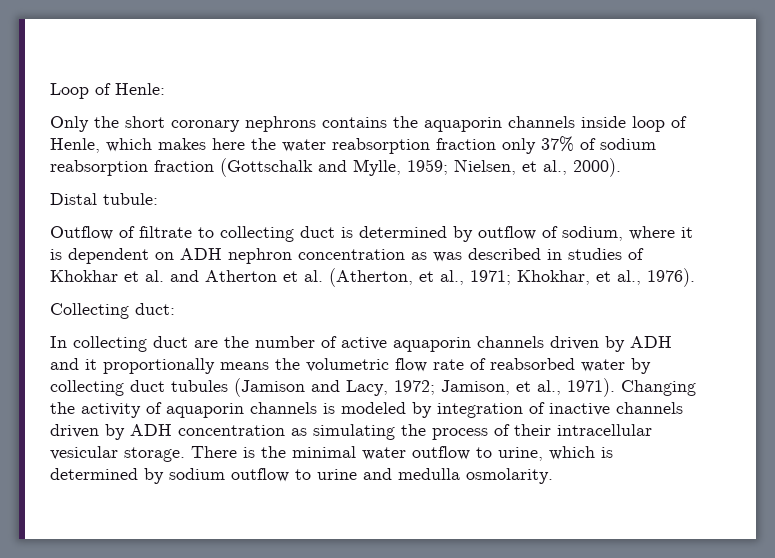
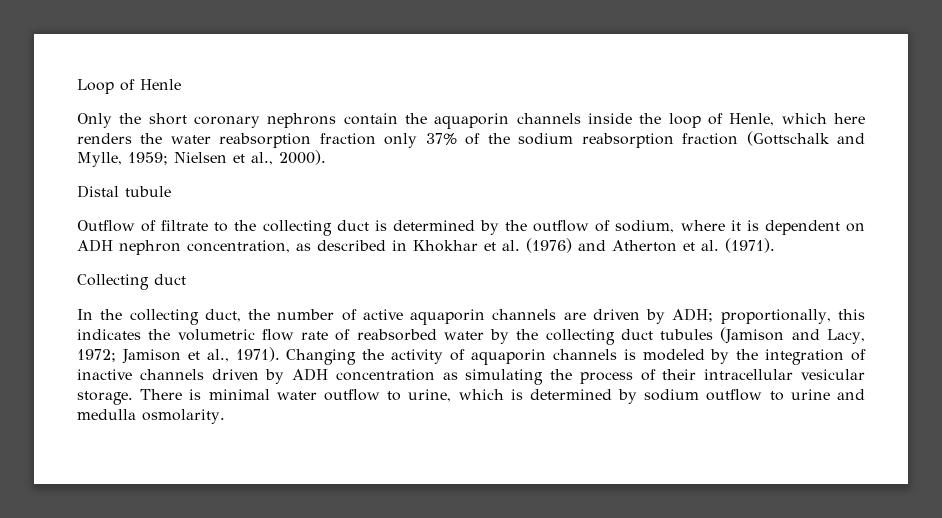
[115,83,165,95] Henle: -> [140,79,181,90] Henle
[322,117,387,128] contains -> [343,113,398,125] contain
(626, 122) none -> [639,113,662,124] the
[158,138,245,150] makes here -> [834,113,866,124] [77,133,132,144] here renders
(596, 144) none -> [487,133,510,144] the
[454,159,516,175] Nielsen, -> [174,152,227,163] Nielsen
[103,193,158,205] tubule: -> [125,186,171,197] tubule
(214, 232) none -> [234,220,257,231] the
(473, 234) none -> [505,220,528,231] the
[298,248,644,262] concentration as was described in studies of -> [187,240,407,253] concentration, as described in
(164, 276) none -> [526,238,572,253] (1976)
[329,268,695,287] (Atherton, et al., 1971; Khokhar, et al., 1976). -> [725,238,775,253] (1971).
[135,303,175,315] duct: -> [154,274,186,285] duct
[73,336,218,352] collecting duct are -> [100,309,241,325] the collecting duct,
[550,336,672,352] [50,358,269,374] driven by ADH and it proportionally means -> [563,308,865,324] [77,329,141,340] are driven by ADH; proportionally, this indicates
(651, 366) none -> [516,329,539,340] the
[441,380,510,395] Jamison, -> [121,349,181,364] Jamison
(432, 410) none -> [736,349,759,360] the
[261,446,286,458] the -> (202, 394) none

